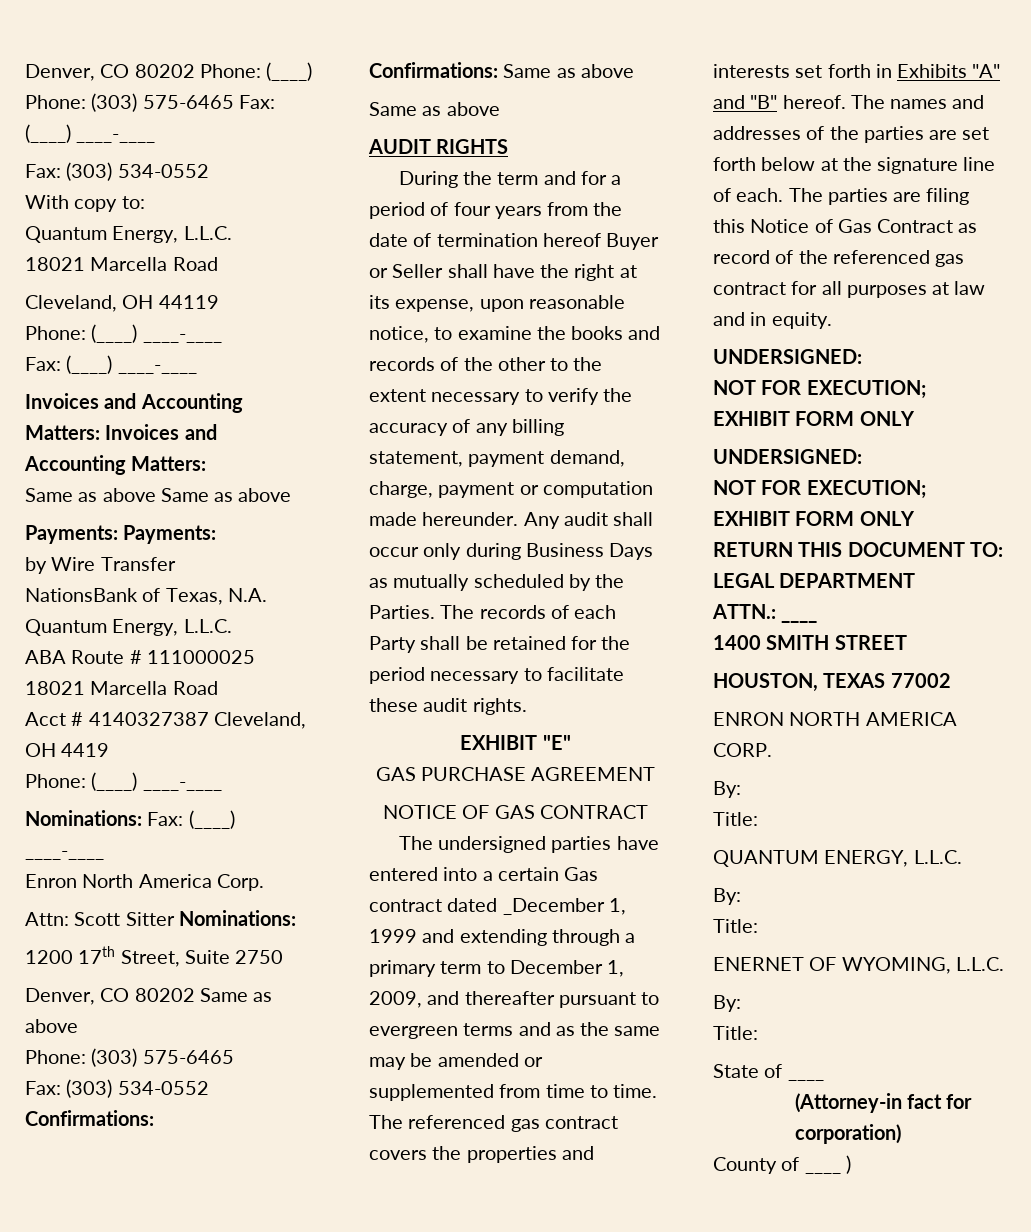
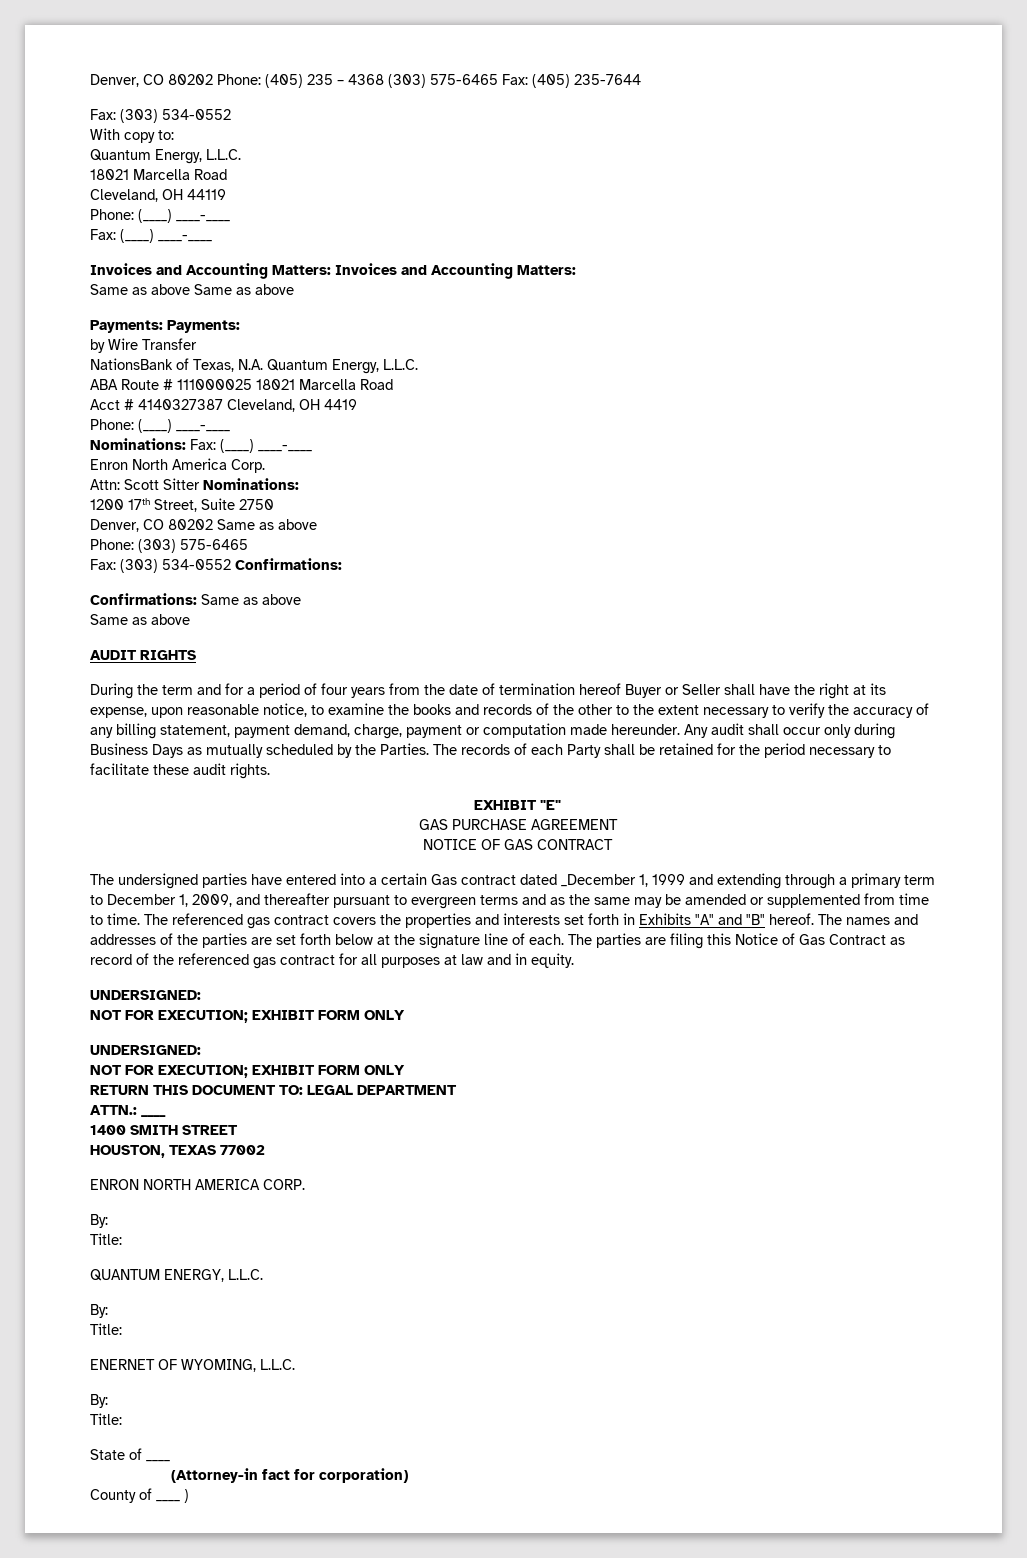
[266,62,313,81] [25,95,86,109] (____) Phone: -> [265,74,384,88] (405) 235 – 4368
[25,124,156,143] (____) ____-____ -> [532,74,641,88] (405) 235-7644

